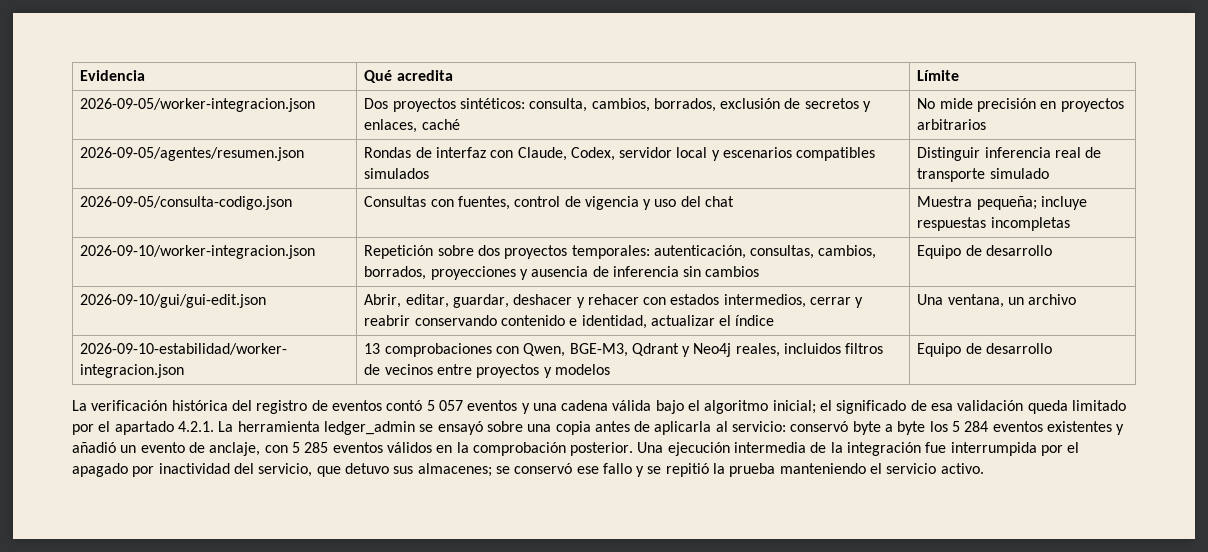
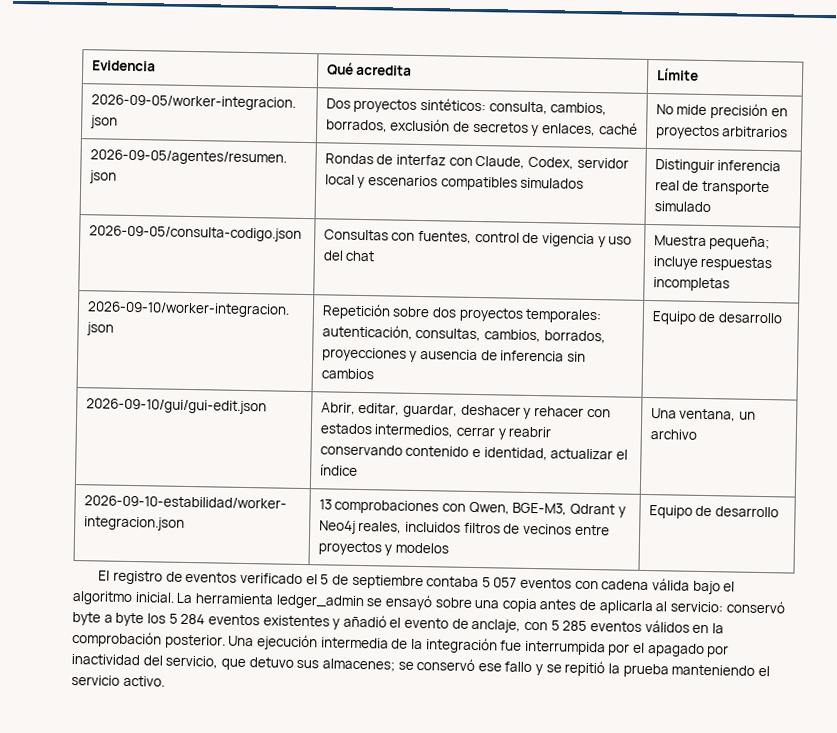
[72,400,423,414] La verificación histórica del registro de eventos contó -> [98,570,480,590] El registro de eventos verificado el 5 de septiembre contaba
[521,403,557,414] y una -> [574,580,599,590] con
[772,400,1127,414] [72,421,214,435] inicial; el significado de esa validación queda limitado por el apartado 4.2.1. -> [134,592,175,603] inicial.
[120,445,137,453] un -> [389,617,402,628] el

